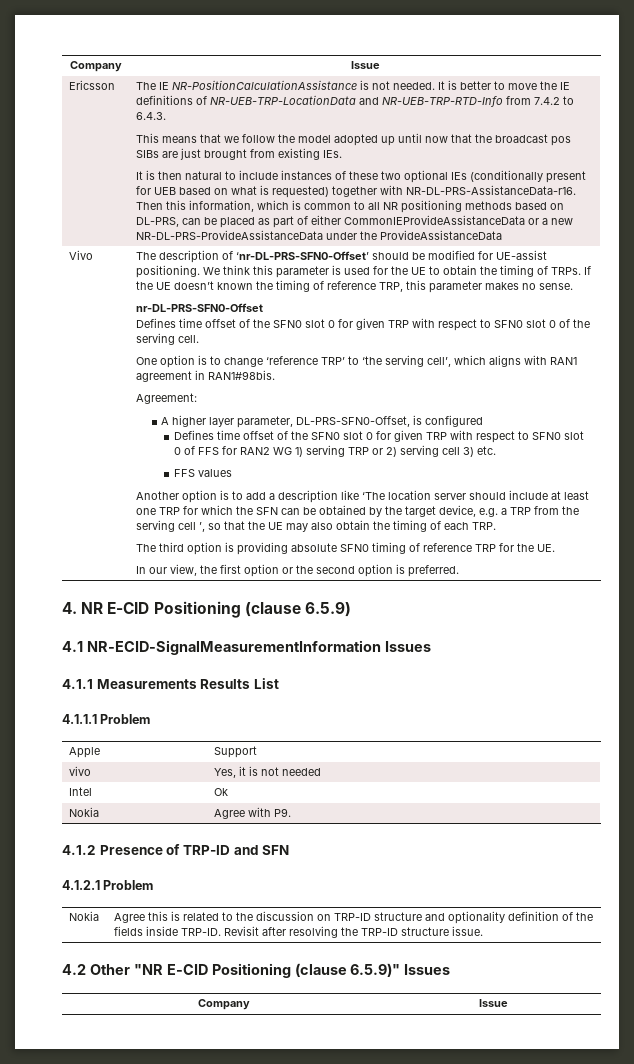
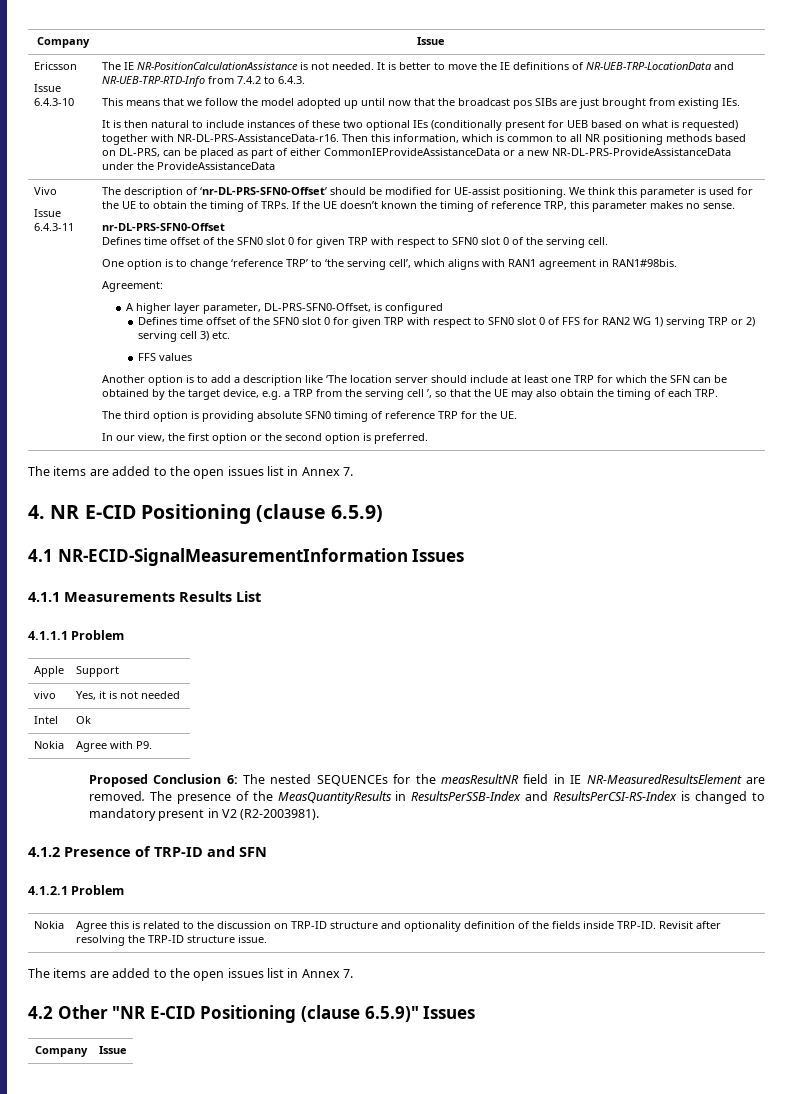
(116, 85) none -> [33,84,61,92] [33,98,74,106] // Issue 6.4.3-10
(94, 255) none -> [33,209,61,217] [33,223,74,231] // Issue 6.4.3-11
(460, 571) none -> [28,466,354,479] // The items are added to the open issues list in Annex 7.
(292, 812) none -> [88,774,766,787] [88,791,765,804] [88,808,320,821] // Proposed Conclusion 6: The nested SEQUENCEs for the measResultNR field in IE NR-MeasuredResultsElement are removed. The presence of the MeasQuantityResults in ResultsPerSSB-Index and ResultsPerCSI-RS-Index is changed to mandatory present in V2 (R2-2003981).
(484, 931) none -> [28,968,354,981] // The items are added to the open issues list in Annex 7.

